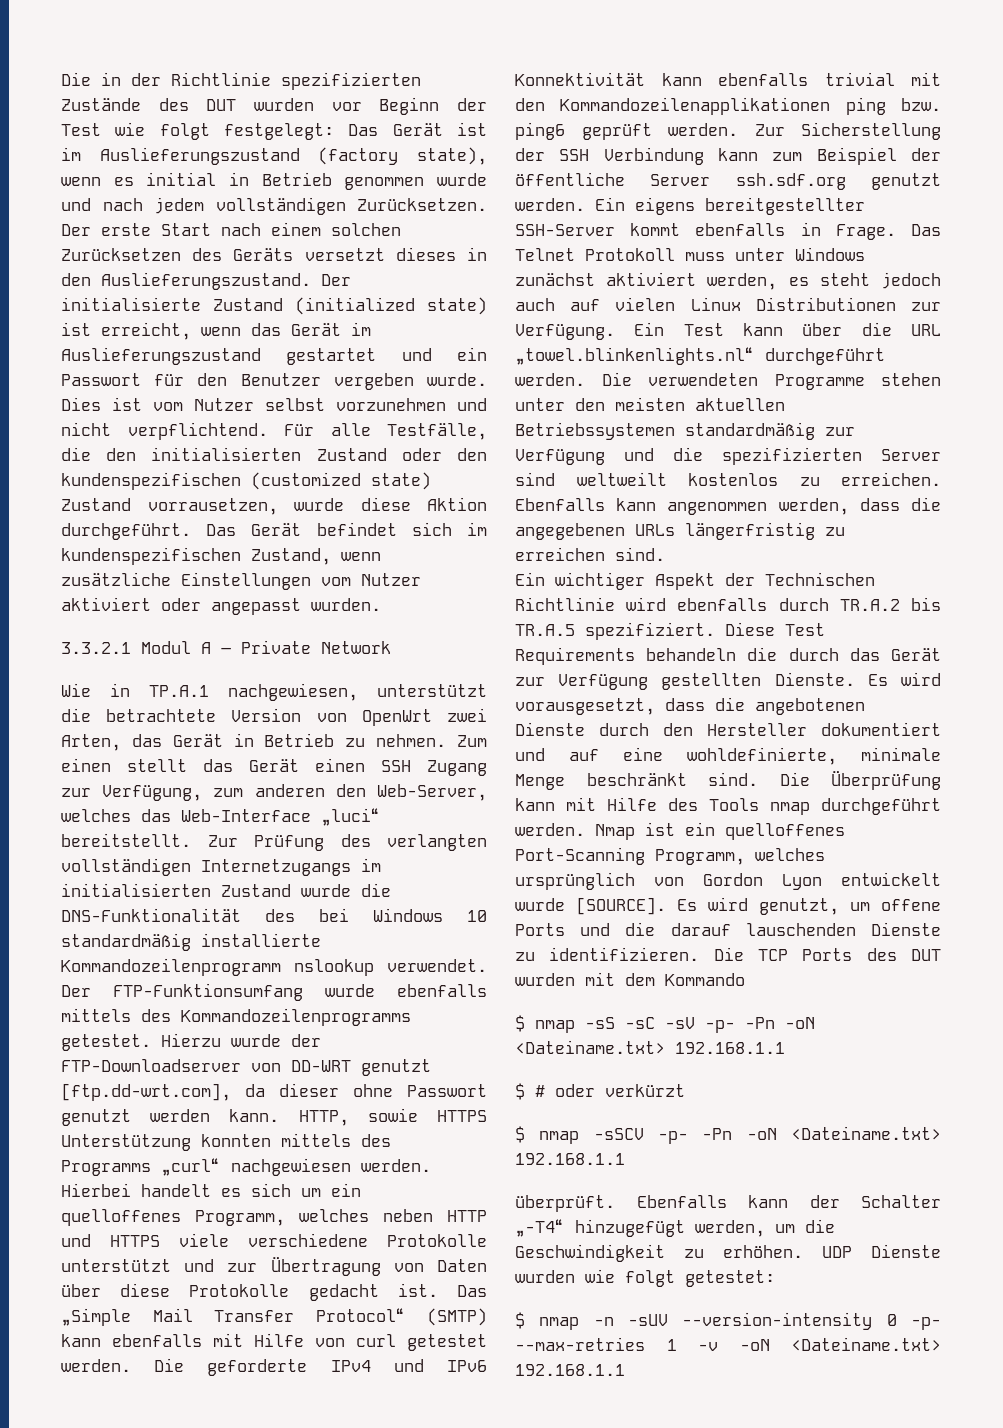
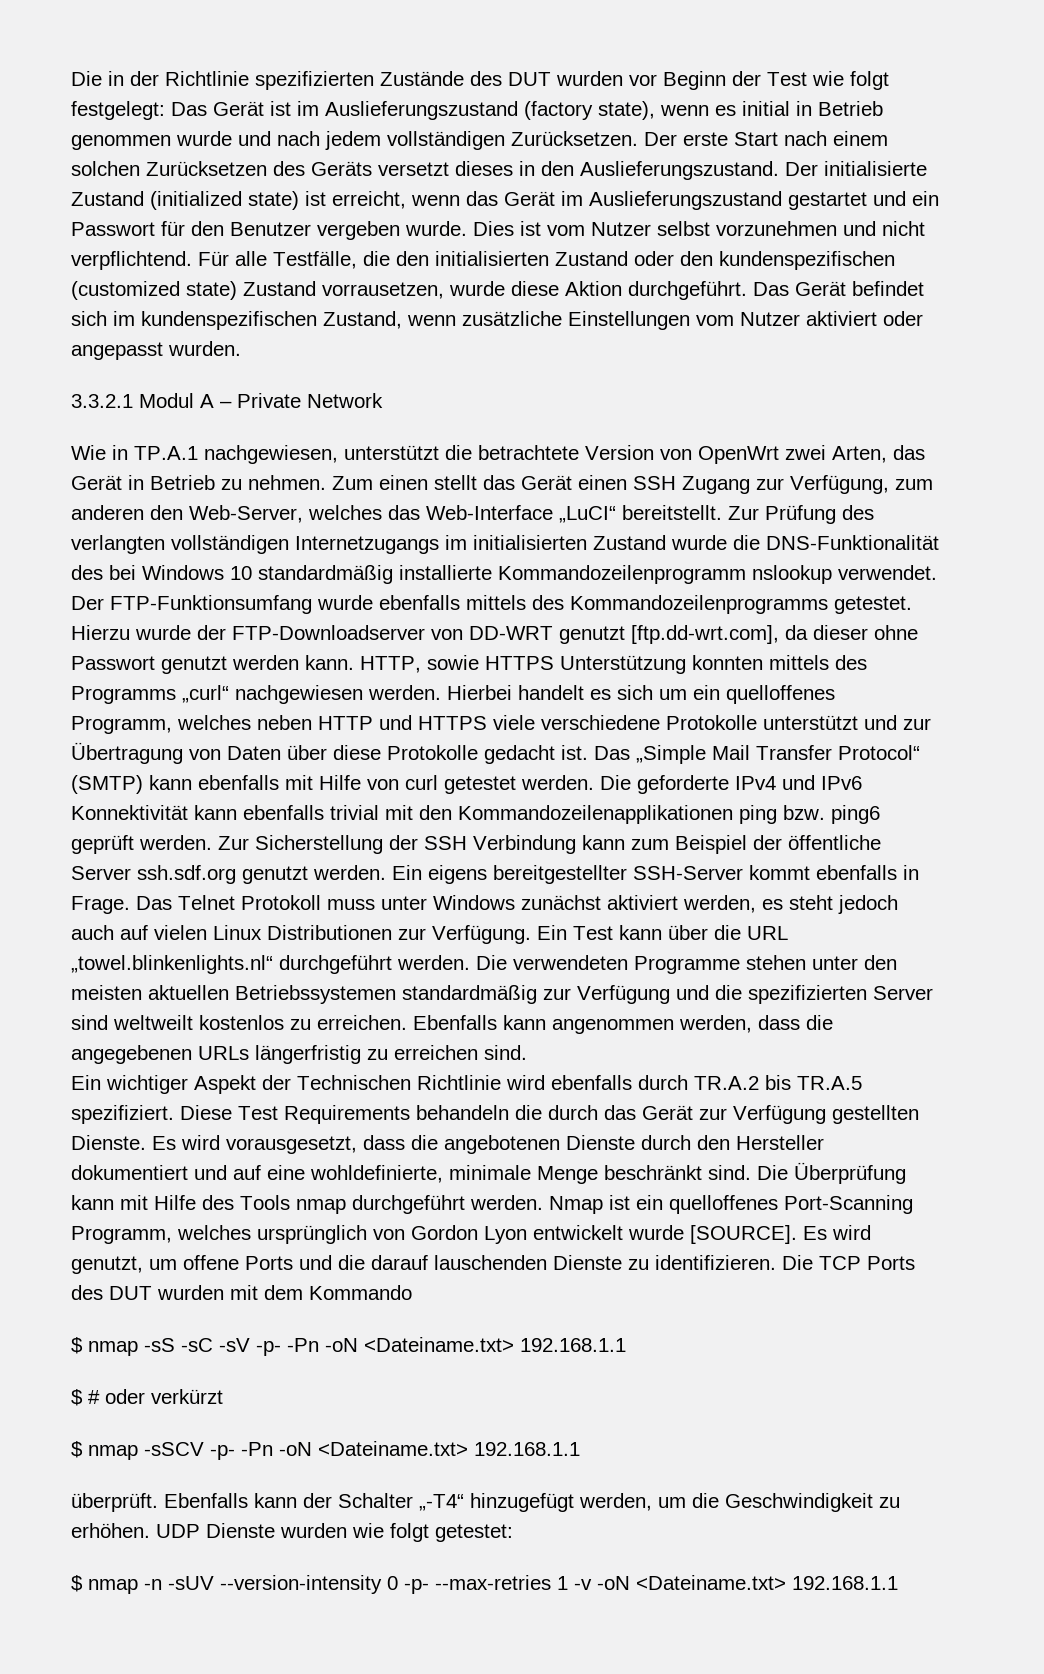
[321,808,381,826] „luci“ -> [559,506,616,523] „LuCI“

